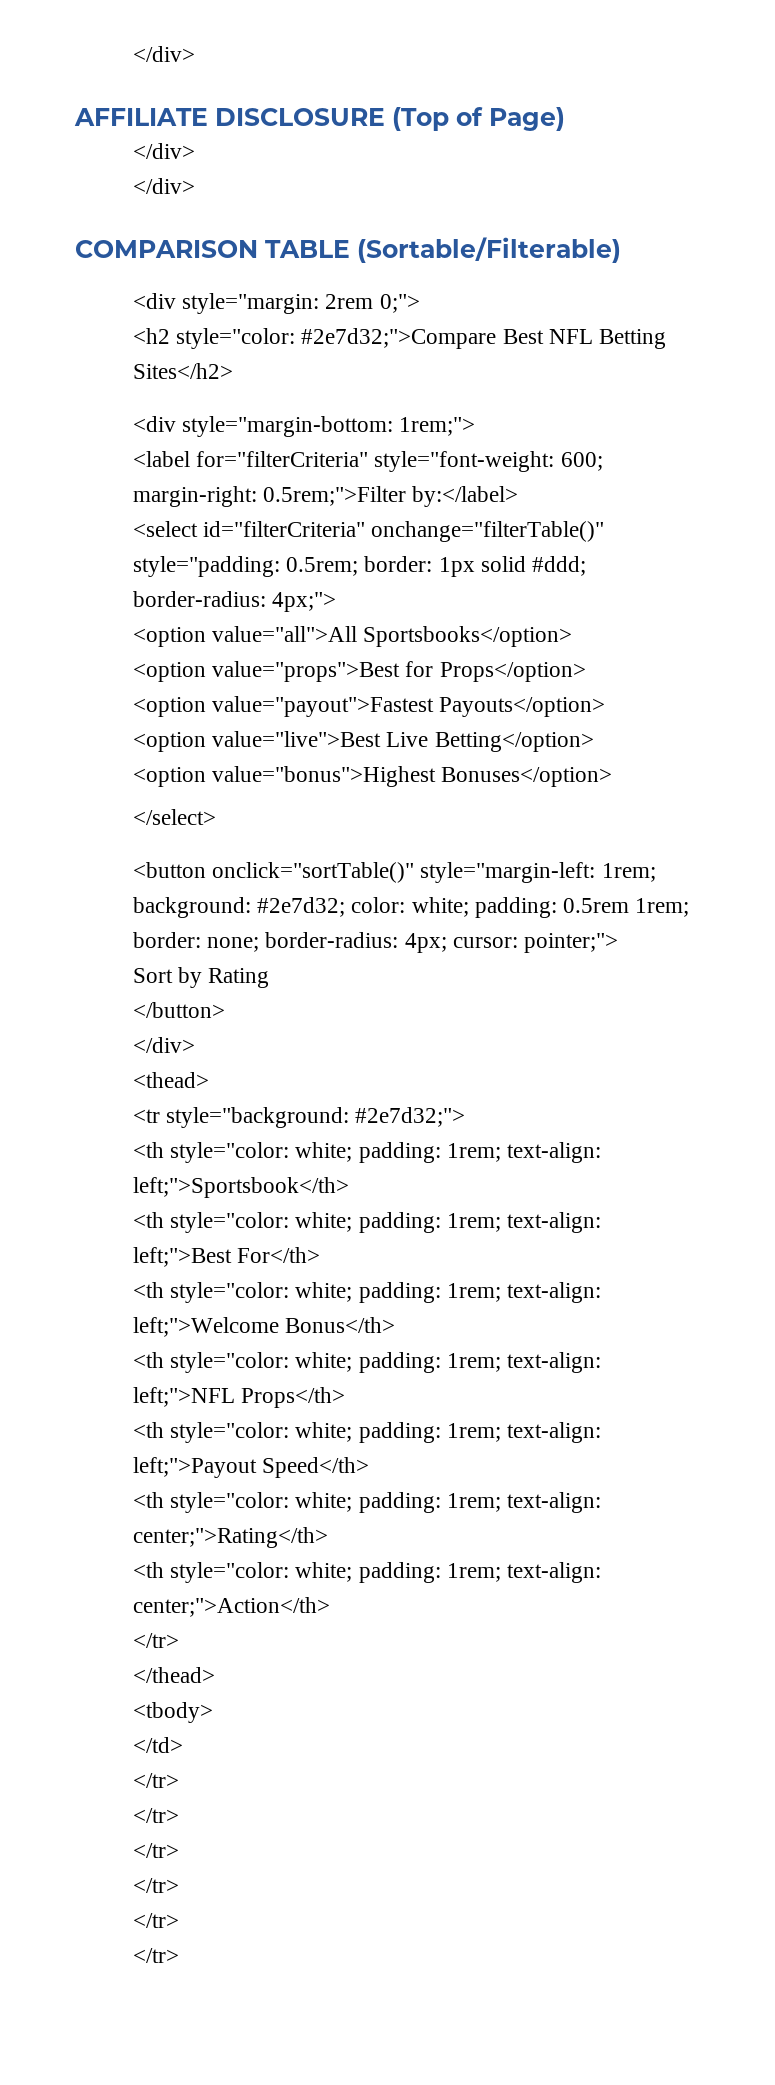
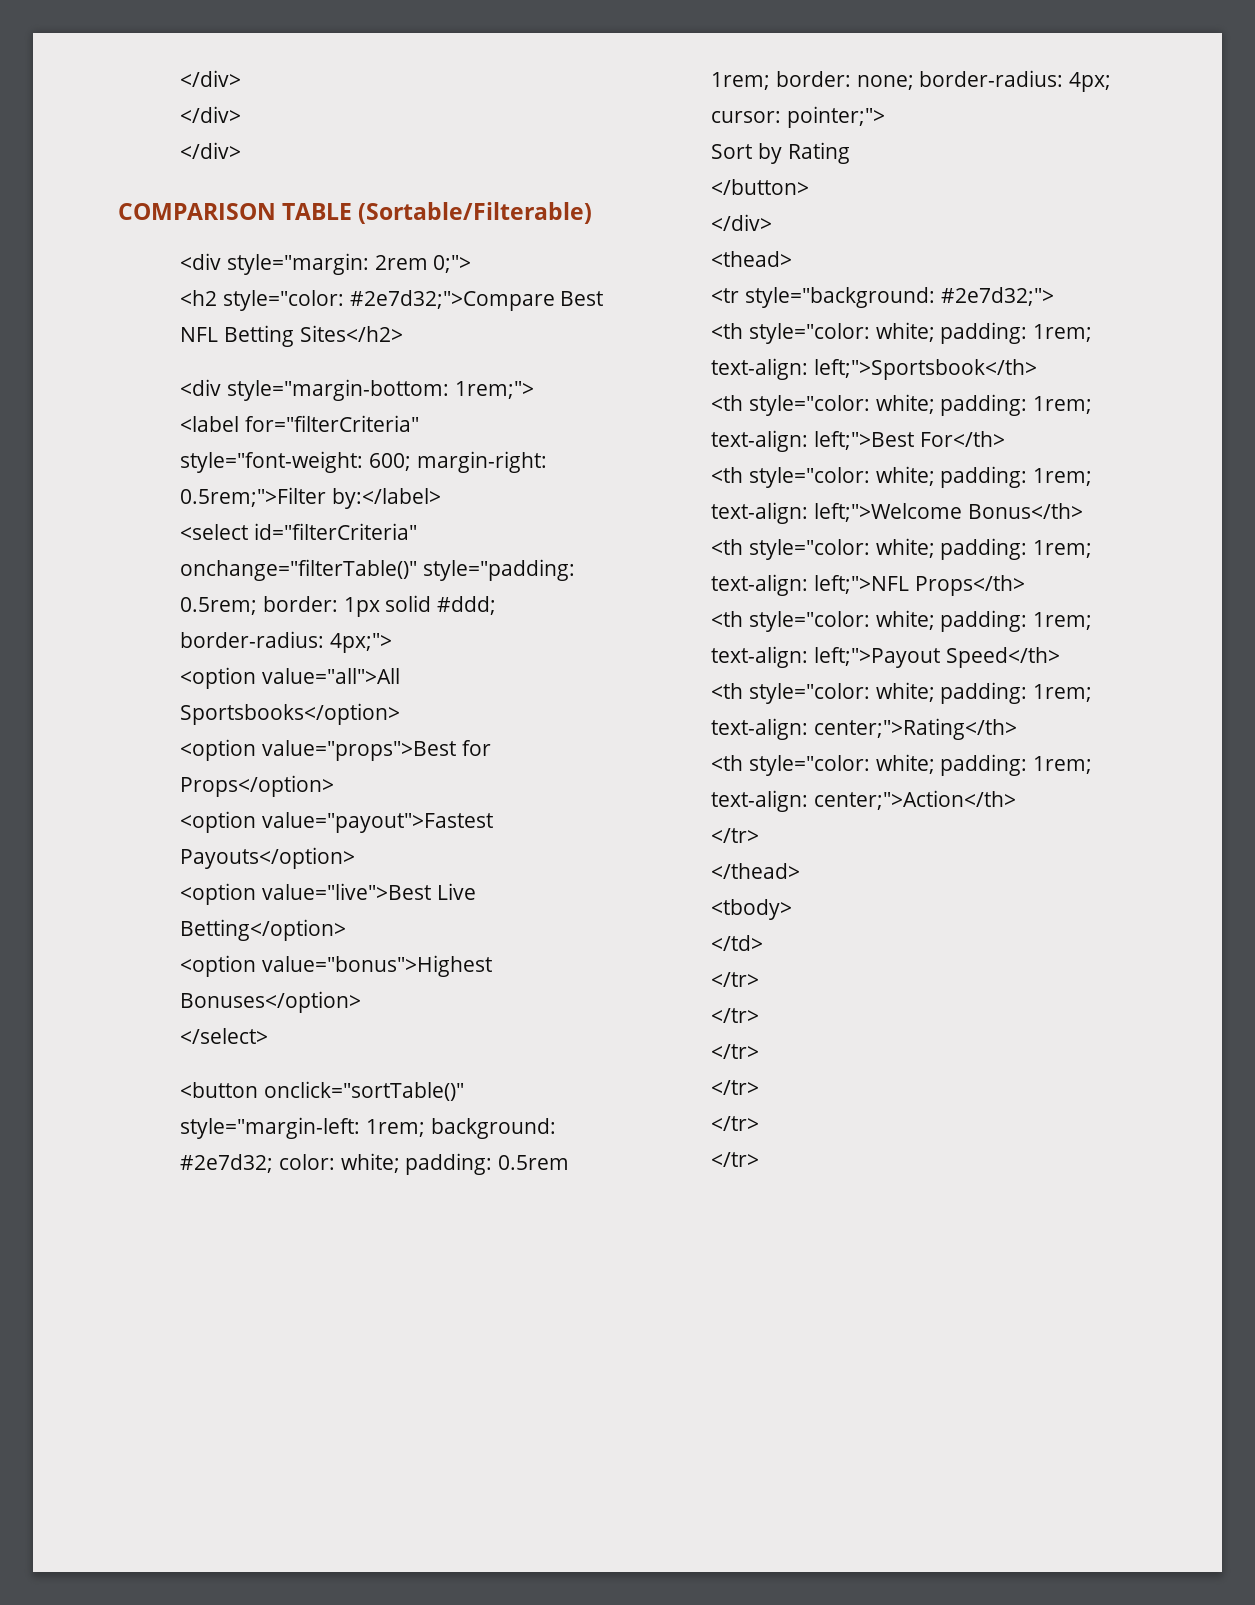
[132,46,195,62] [74,107,565,131] </div> // AFFILIATE DISCLOSURE (Top of Page) -> [180,70,242,87] </div>

